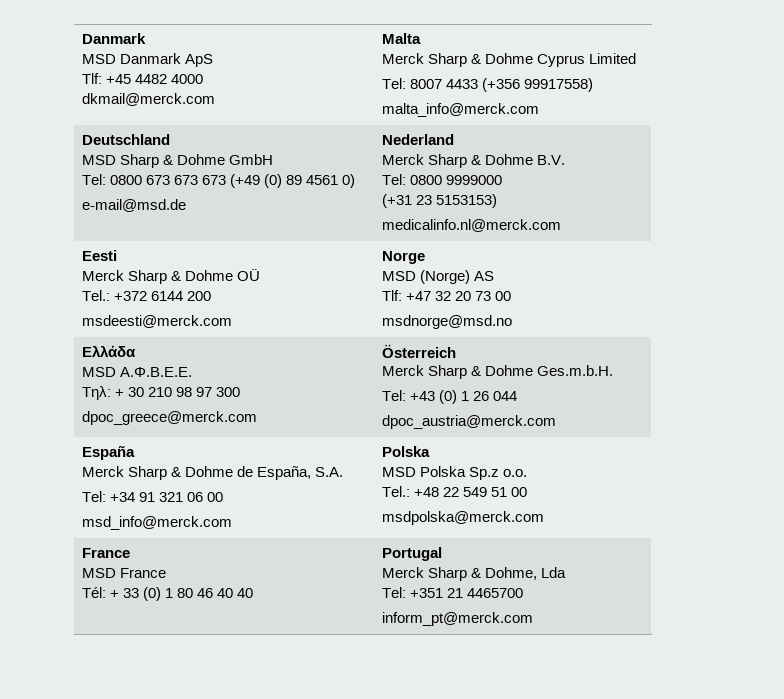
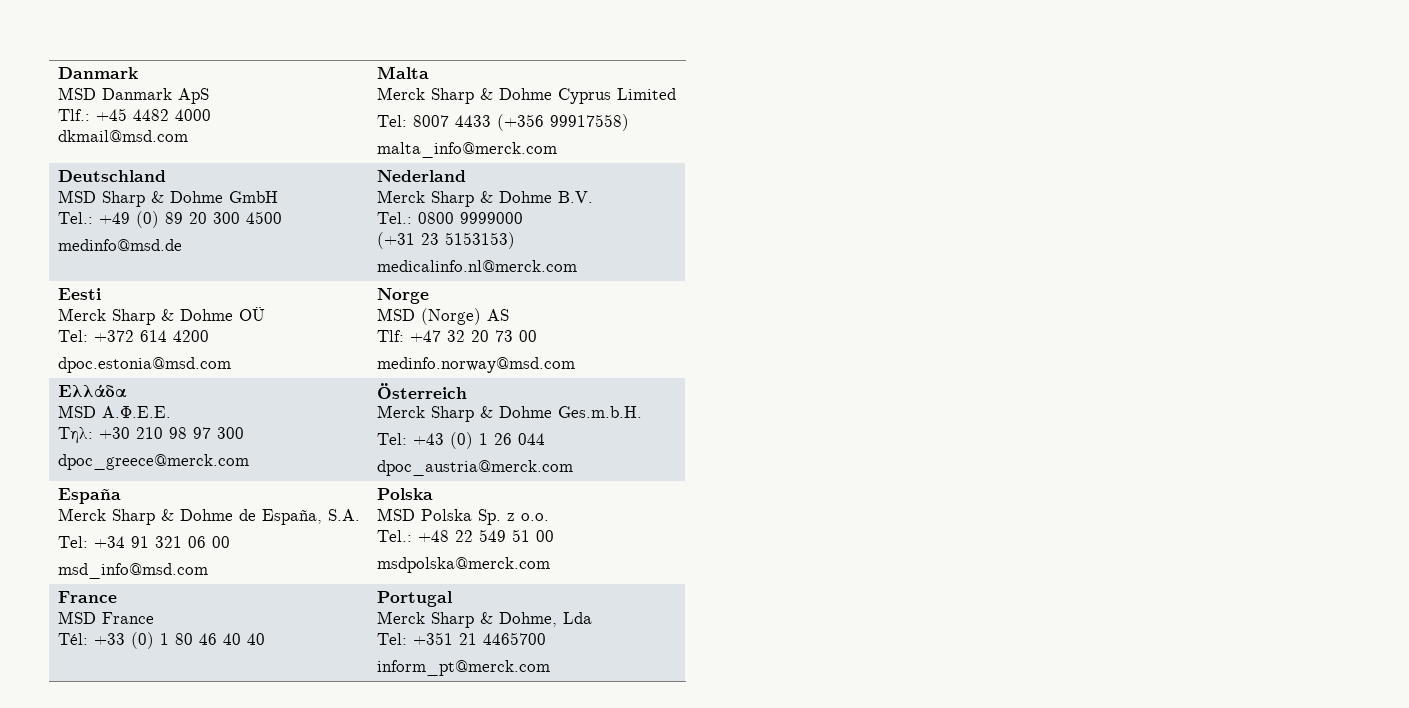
[81,73,102,84] Tlf: -> [57,109,90,121] Tlf.:
[81,93,215,106] dkmail@merck.com -> [57,130,188,142] dkmail@msd.com
[81,174,356,188] [81,199,186,212] Tel: 0800 673 673 673 (+49 (0) 89 4561 0) // e-mail@msd.de -> [57,211,282,228] [57,239,182,251] Tel.: +49 (0) 89 20 300 4500 // medinfo@msd.de
[381,174,406,185] Tel: -> [376,212,412,224] Tel.:
[81,290,211,301] [81,315,232,328] Tel.: +372 6144 200 // msdeesti@merck.com -> [57,330,209,342] [57,357,231,373] Tel: +372 614 4200 // dpoc.estonia@msd.com
[381,315,512,329] msdnorge@msd.no -> [376,357,575,373] medinfo.norway@msd.com
[119,367,192,377] Α.Φ.Β.Ε.Ε. -> [101,406,171,418] Α.Φ.Ε.Ε.
[114,387,144,397] + 30 -> [98,427,130,439] +30
[81,516,232,530] msd_info@merck.com -> [57,563,208,579] msd_info@msd.com
[468,467,499,480] Sp.z -> [477,509,515,525] Sp. z
[109,588,139,598] + 33 -> [93,633,125,645] +33

